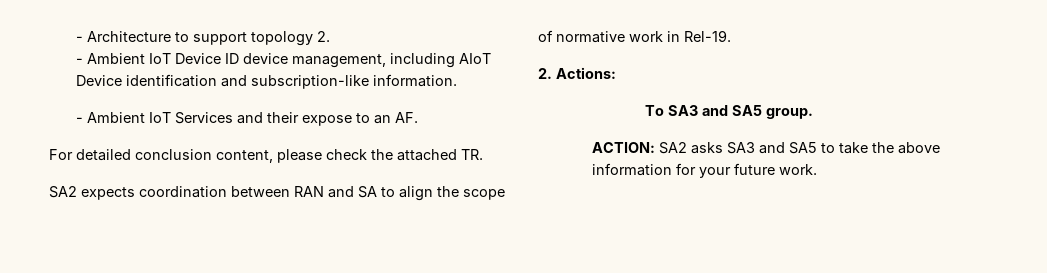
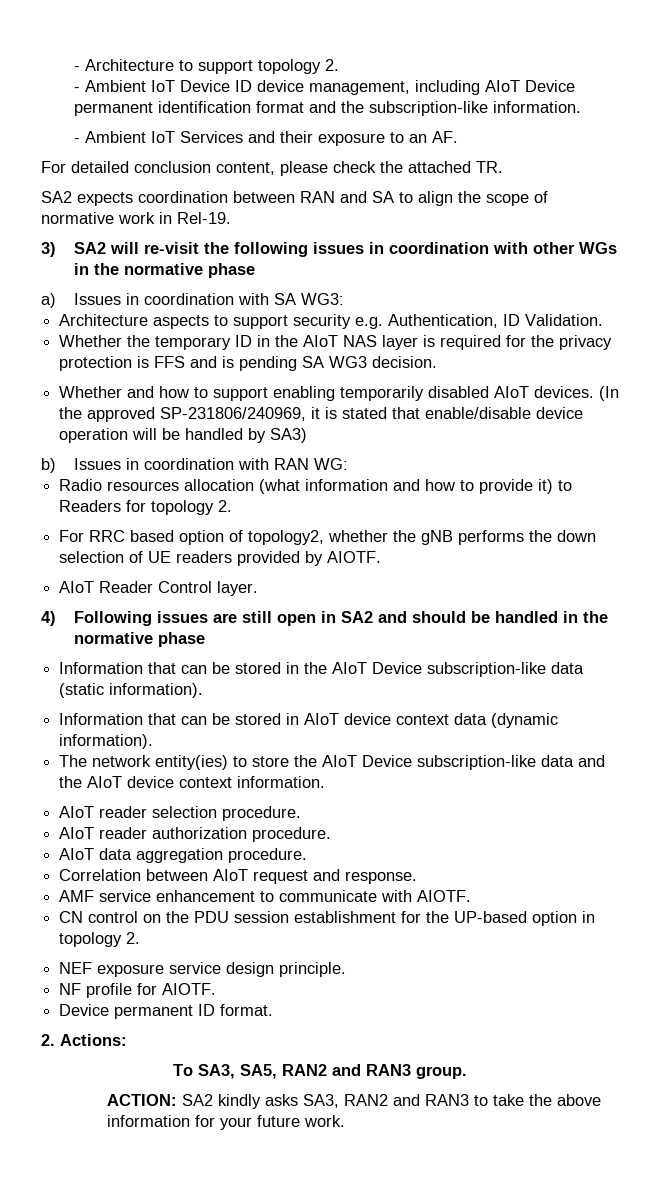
[125,74,247,87] identification and -> [73,101,364,116] permanent identification format and the
[301,115,352,126] expose -> [317,133,385,146] exposure
[538,67,616,79] [645,105,814,119] [591,142,817,154] 2. Actions: // To SA3 and SA5 group. // ACTION: SA2 asks SA3 and SA5 -> [41,242,617,257] [73,263,255,278] [41,293,344,308] [59,314,604,329] [59,335,613,350] [59,356,438,371] [59,386,620,401] [59,407,584,422] [59,428,308,443] [41,458,348,473] [59,479,573,494] [59,500,233,515] [59,530,597,545] [59,551,382,566] [59,581,259,596] [41,611,608,626] [73,632,205,647] [59,662,585,677] [59,683,204,698] [59,713,559,728] [59,734,154,749] [59,755,606,770] [59,776,326,788] [59,806,302,821] [59,827,332,842] [59,848,308,863] [59,869,418,884] [59,890,472,902] [59,911,596,926] [59,932,141,947] [59,962,347,977] [59,983,217,998] [59,1004,274,1019] [41,1034,127,1046] [172,1064,467,1079] [106,1094,469,1109] 3) SA2 will re-visit the following issues in coordination with other WGs in the normative phase // a) Issues in coordination with SA WG3: // Architecture aspects to support security e.g. Authentication, ID Validation. // Whether the temporary ID in the AIoT NAS layer is required for the privacy protection is FFS and is pending SA WG3 decision. // Whether and how to support enabling temporarily disabled AIoT devices. (In the approved SP-231806/240969, it is stated that enable/disable device operation will be handled by SA3) // b) Issues in coordination with RAN WG: // Radio resources allocation (what information and how to provide it) to Readers for topology 2. // For RRC based option of topology2, whether the gNB performs the down selection of UE readers provided by AIOTF. // AIoT Reader Control layer. // 4) Following issues are still open in SA2 and should be handled in the normative phase // Information that can be stored in the AIoT Device subscription-like data (static information). // Information that can be stored in AIoT device context data (dynamic information). // The network entity(ies) to store the AIoT Device subscription-like data and the AIoT device context information. // AIoT reader selection procedure. // AIoT reader authorization procedure. // AIoT data aggregation procedure. // Correlation between AIoT request and response. // AMF service enhancement to communicate with AIOTF. // CN control on the PDU session establishment for the UP-based option in topology 2. // NEF exposure service design principle. // NF profile for AIOTF. // Device permanent ID format. // 2. Actions: // To SA3, SA5, RAN2 and RAN3 group. // ACTION: SA2 kindly asks SA3, RAN2 and RAN3

